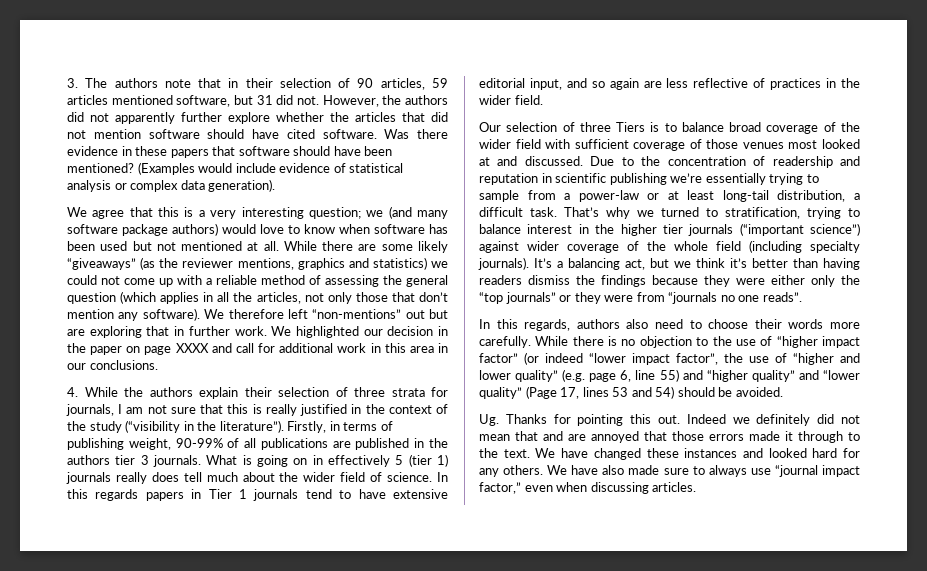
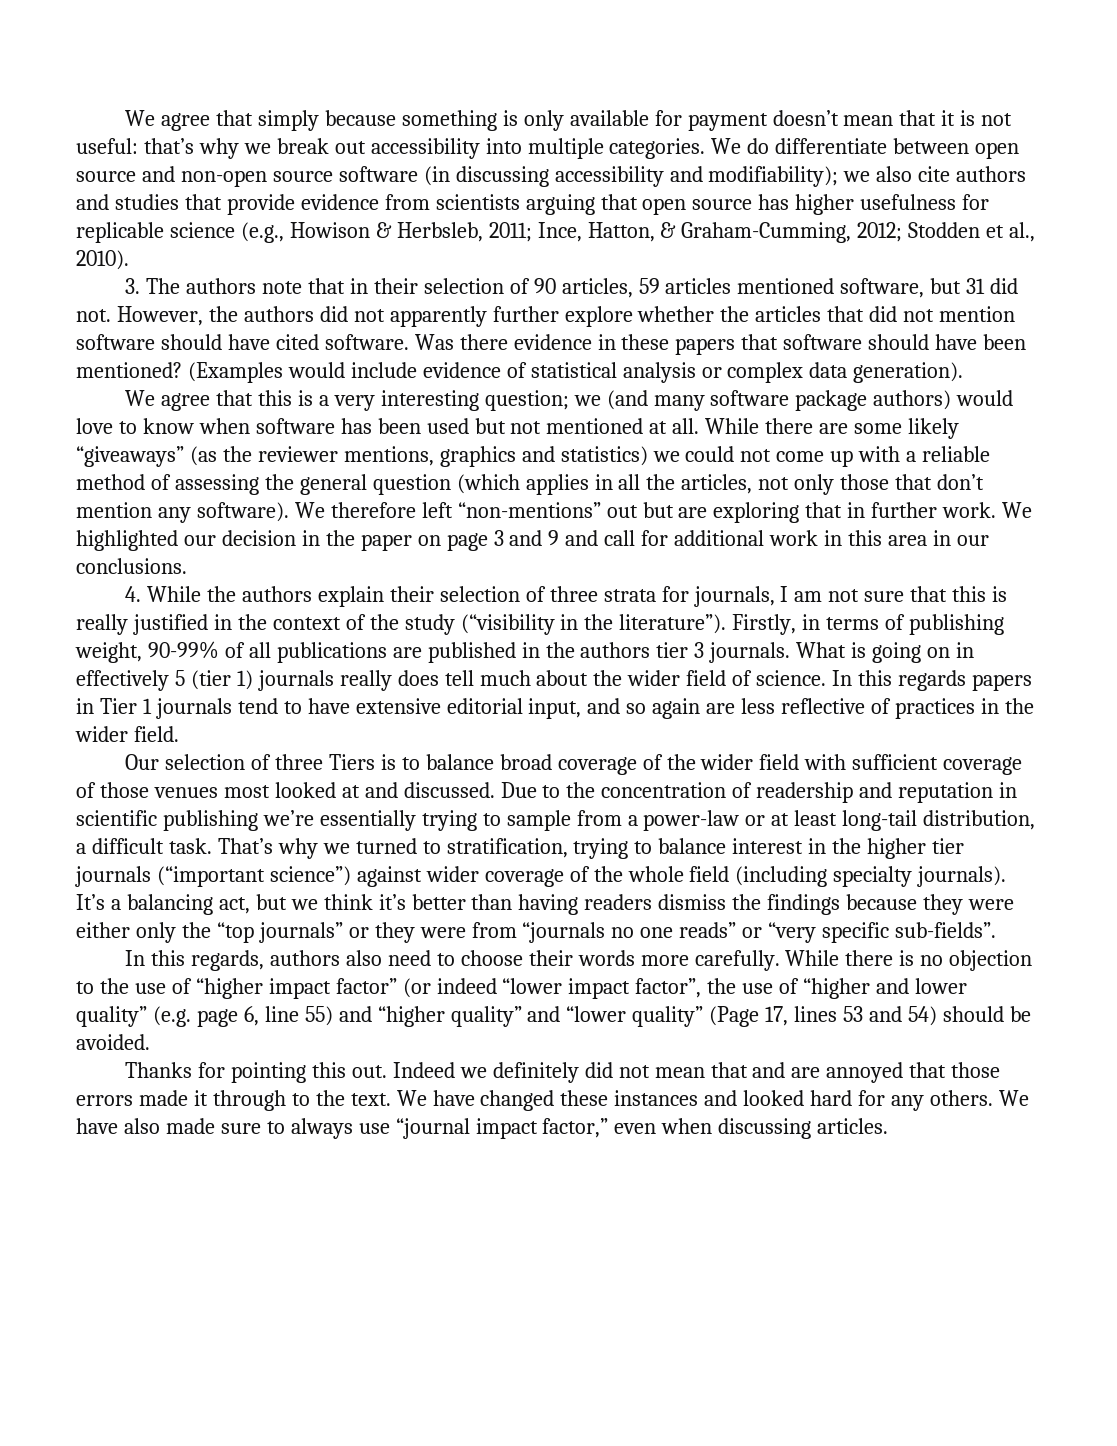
(67, 83) none -> [125,110,1013,131] [76,138,1020,159] [76,166,1027,187] [76,194,990,215] [76,222,1036,243] [76,250,129,270] We agree that simply because something is only available for payment doesn’t mean that it is not useful: that’s why we break out accessibility into multiple categories. We do differentiate between open source and non-open source software (in discussing accessibility and modifiability); we also cite authors and studies that provide evidence from scientists arguing that open source has higher usefulness for replicable science (e.g., Howison & Herbsleb, 2011; Ince, Hatton, & Graham-Cumming, 2012; Stodden et al., 2010). //
[175,343,209,353] XXXX -> [493,530,560,546] 3 and 9
[762,292,802,302] reads”. -> [679,922,997,943] reads” or “very specific sub-fields”.
[479,414,499,426] Ug. -> (150, 1042) none

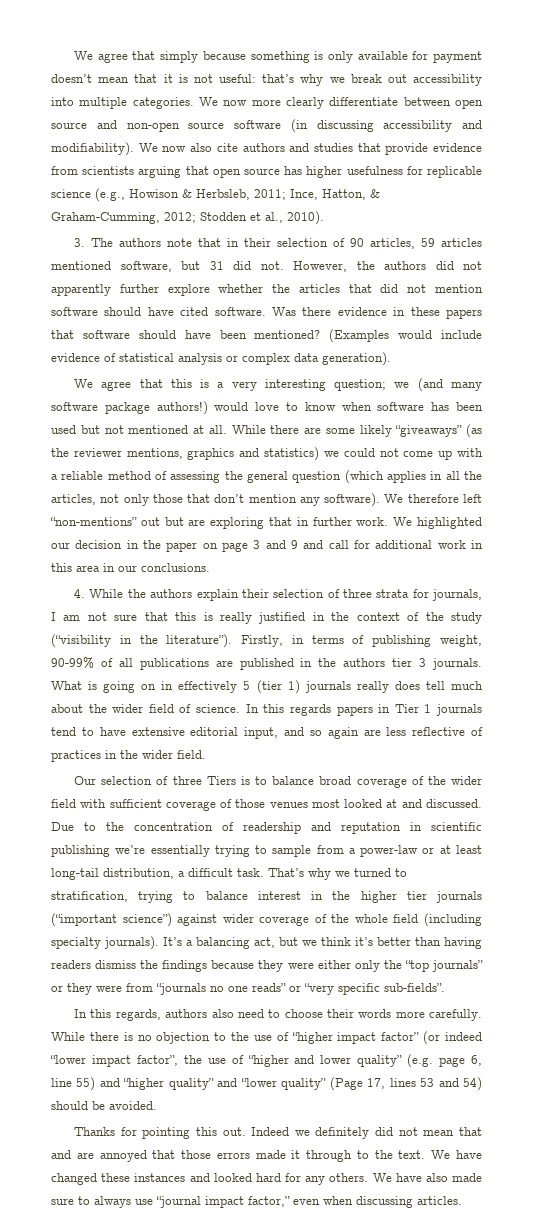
[747,138,770,154] do -> [223,97,324,109] now more clearly
[708,166,871,187] modifiability); we -> [51,142,187,156] modifiability). We now
[873,390,952,410] authors) -> [156,401,208,415] authors!)

